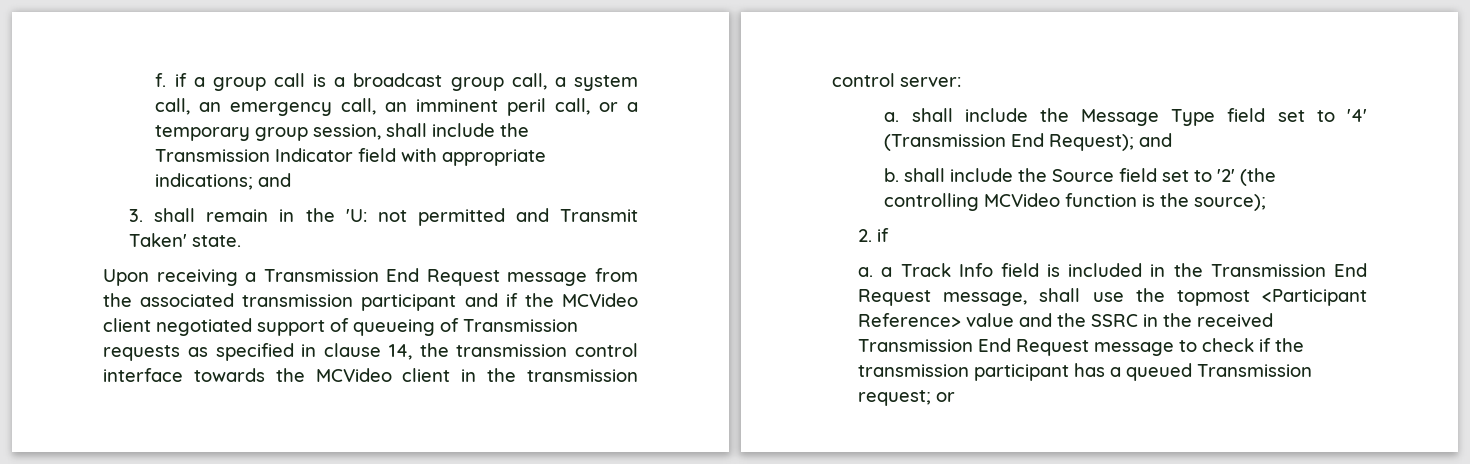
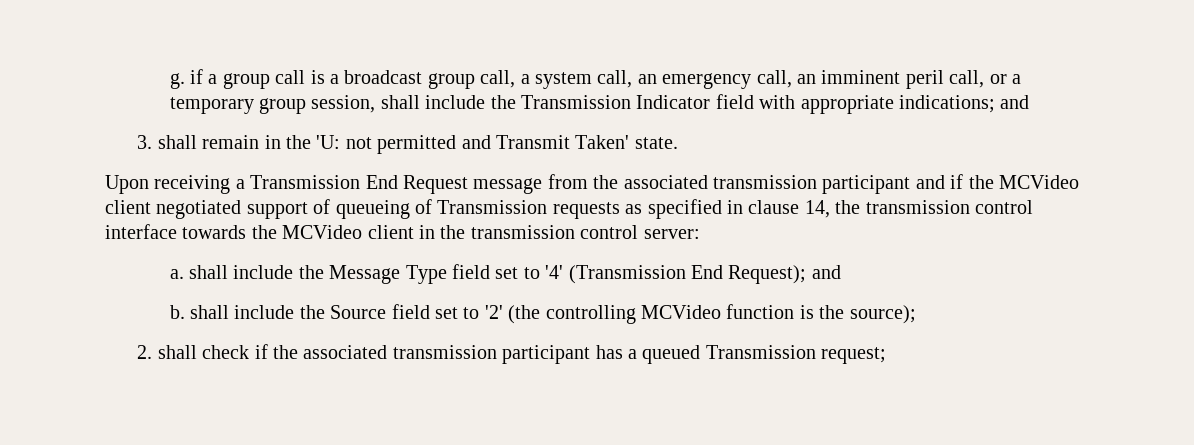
[155,73,167,87] f. -> [169,73,185,89] g.
[877,228,890,242] [858,263,1367,277] [858,288,1367,306] [858,313,1274,327] [858,338,1198,356] if // a. a Track Info field is included in the Transmission End Request message, shall use the topmost <Participant Reference> value and the SSRC in the received Transmission End Request message to -> [157,345,197,359] shall
(1305, 345) none -> [303,345,388,359] associated
[936,392,956,402] or -> (887, 355) none

